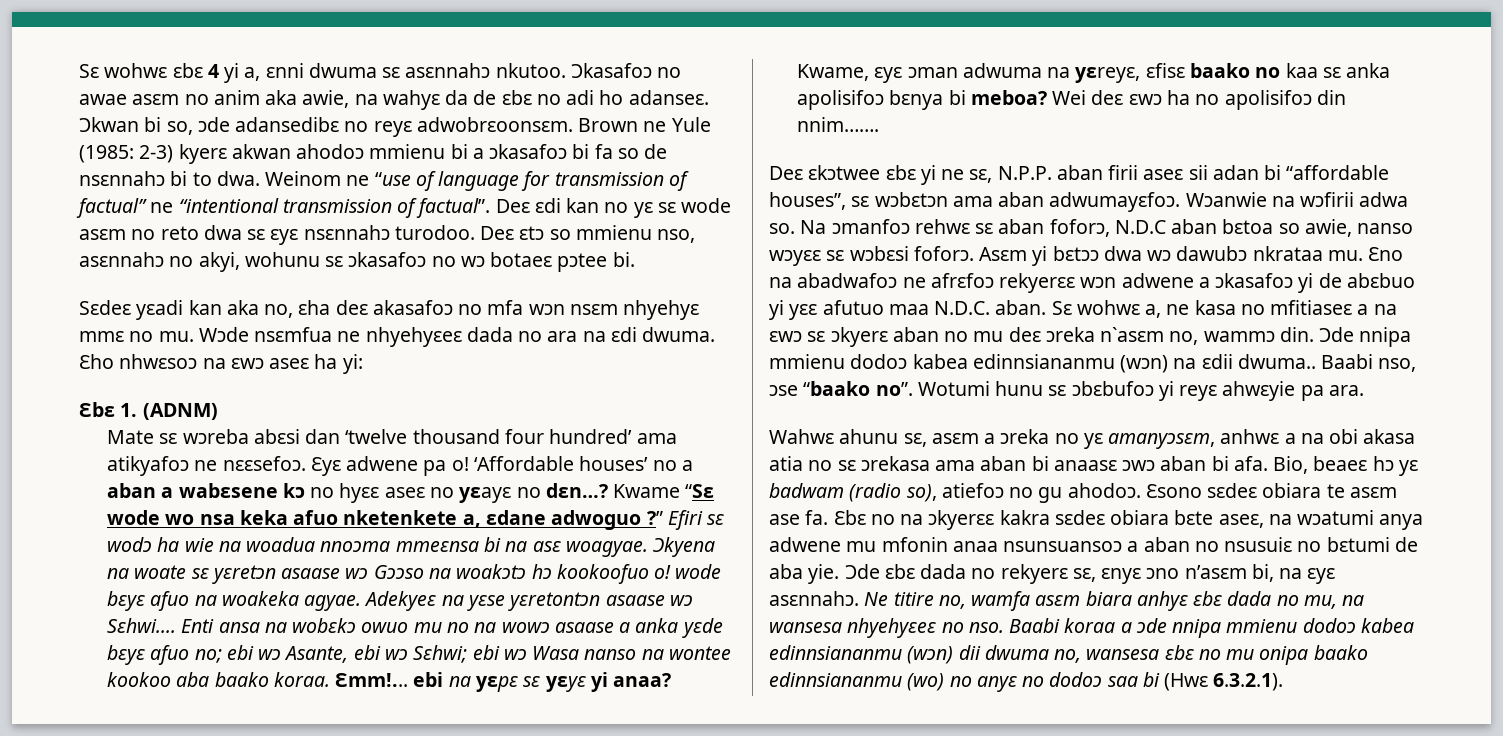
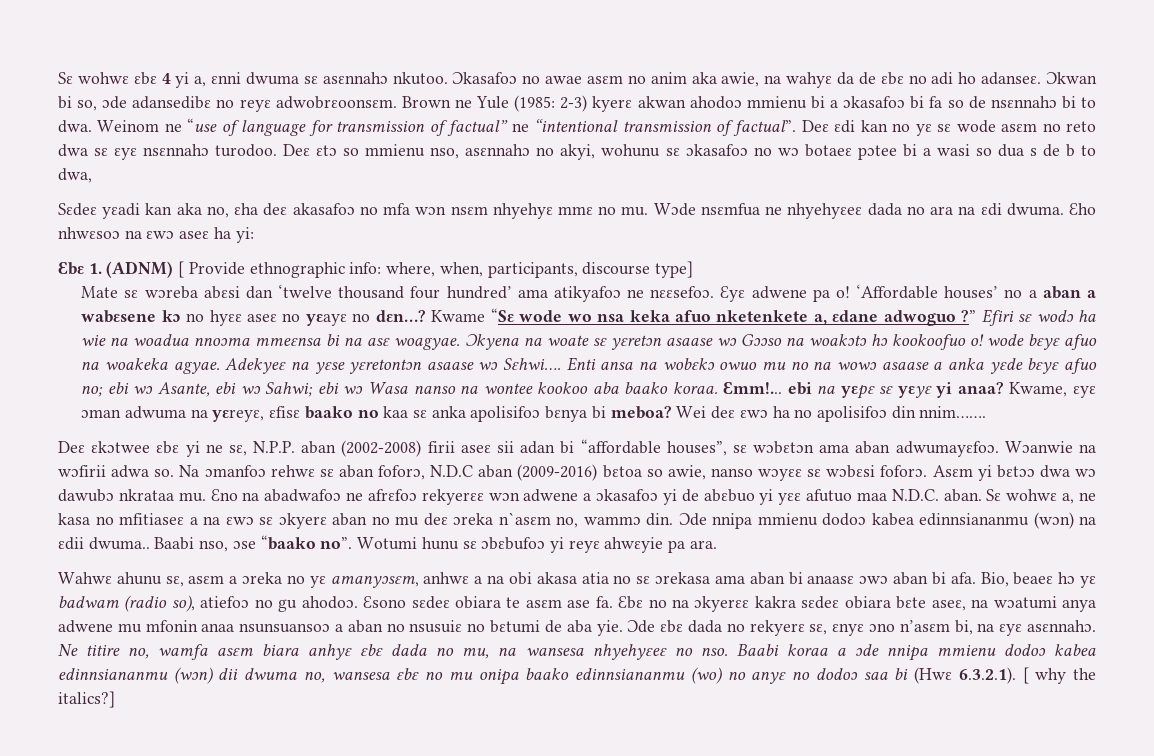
[612,252,635,267] bi. -> [902,144,1097,157] [58,168,92,183] bi a wasi so dua s de b to dwa,
(218, 411) none -> [178,261,693,278] [ Provide ethnographic info: where, when, participants, discourse type]
[413,645,468,663] Sɛhwi; -> [265,382,314,397] Sahwi;
(1103, 172) none -> [341,440,422,457] (2002-2008)
(1218, 226) none -> [517,464,598,481] (2009-2016)
(1284, 682) none -> [1022,667,1097,684] [58,691,115,708] [ why the italics?]

